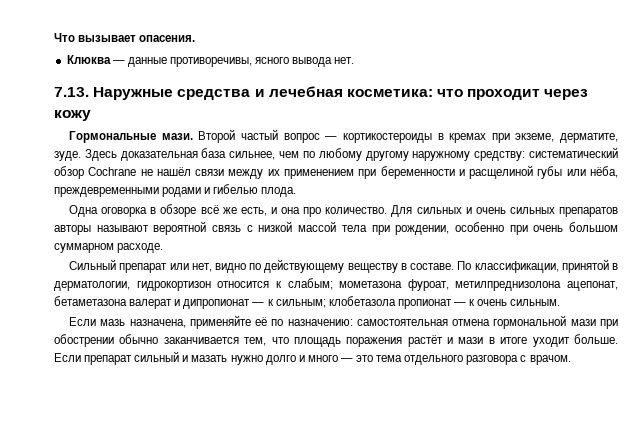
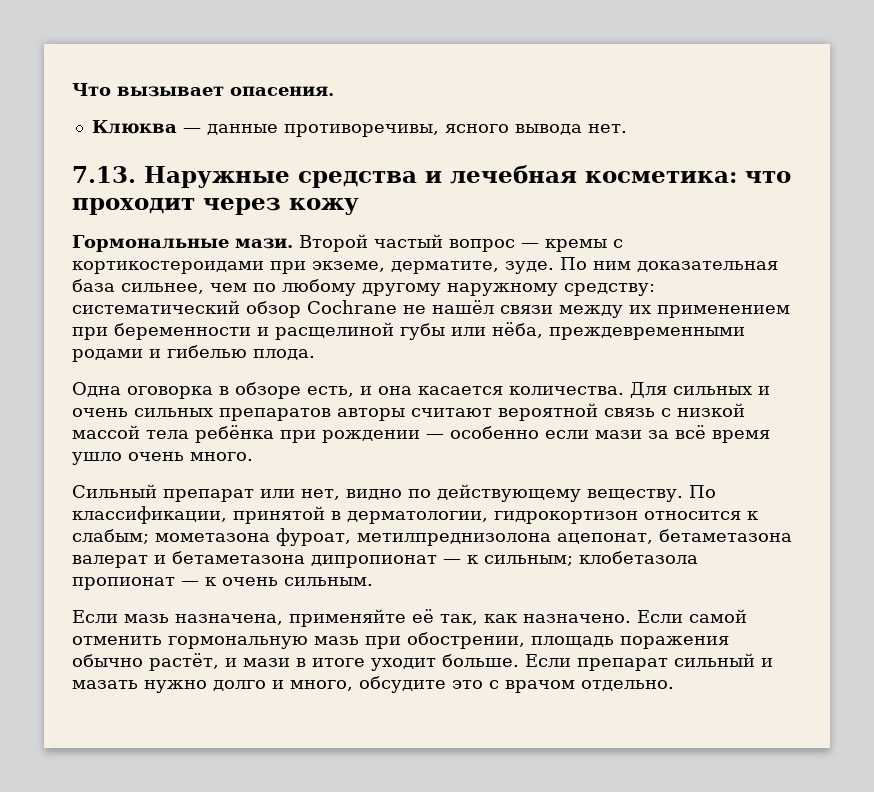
[342,133,487,143] кортикостероиды в кремах -> [545,239,623,252] [72,261,264,274] кремы с кортикостероидами
[84,149,117,161] Здесь -> [560,257,631,270] По ним
[200,205,237,214] всё же -> (301, 390) none
[303,207,388,217] про количество. -> [418,386,624,395] касается количества.
[96,225,149,232] называют -> [411,408,492,417] считают
[371,222,618,235] [54,243,164,253] при рождении, особенно при очень большом суммарном расходе. -> [195,425,770,443] [72,452,253,465] ребёнка при рождении — особенно если мази за всё время ушло очень много.
[347,263,455,273] веществу в составе. -> [587,489,683,502] веществу.
(181, 302) none -> [172,551,305,564] бетаметазона
[271,315,619,329] [54,334,443,347] по назначению: самостоятельная отмена гормональной мази при обострении обычно заканчивается тем, что площадь поражения растёт -> [440,609,747,625] [72,632,729,649] [72,653,219,671] так, как назначено. Если самой отменить гормональную мазь при обострении, площадь поражения обычно растёт,
[307,355,571,365] много — это тема отдельного разговора с врачом. -> [290,676,674,693] много, обсудите это с врачом отдельно.

